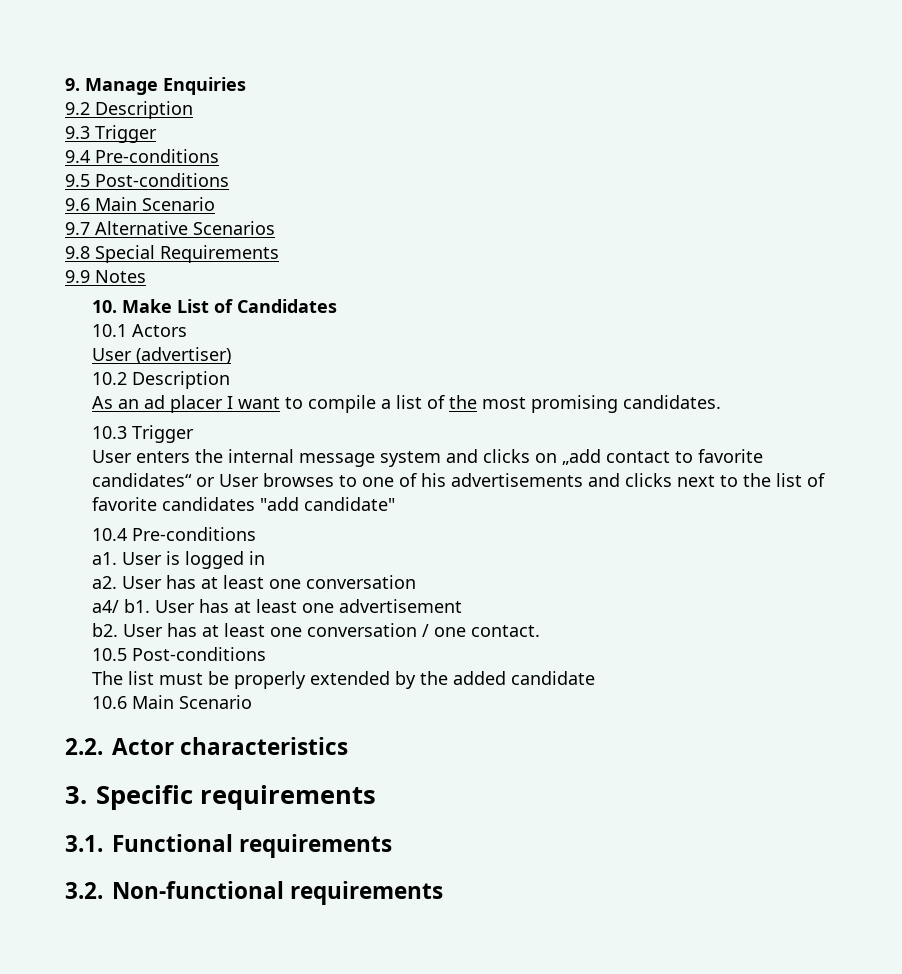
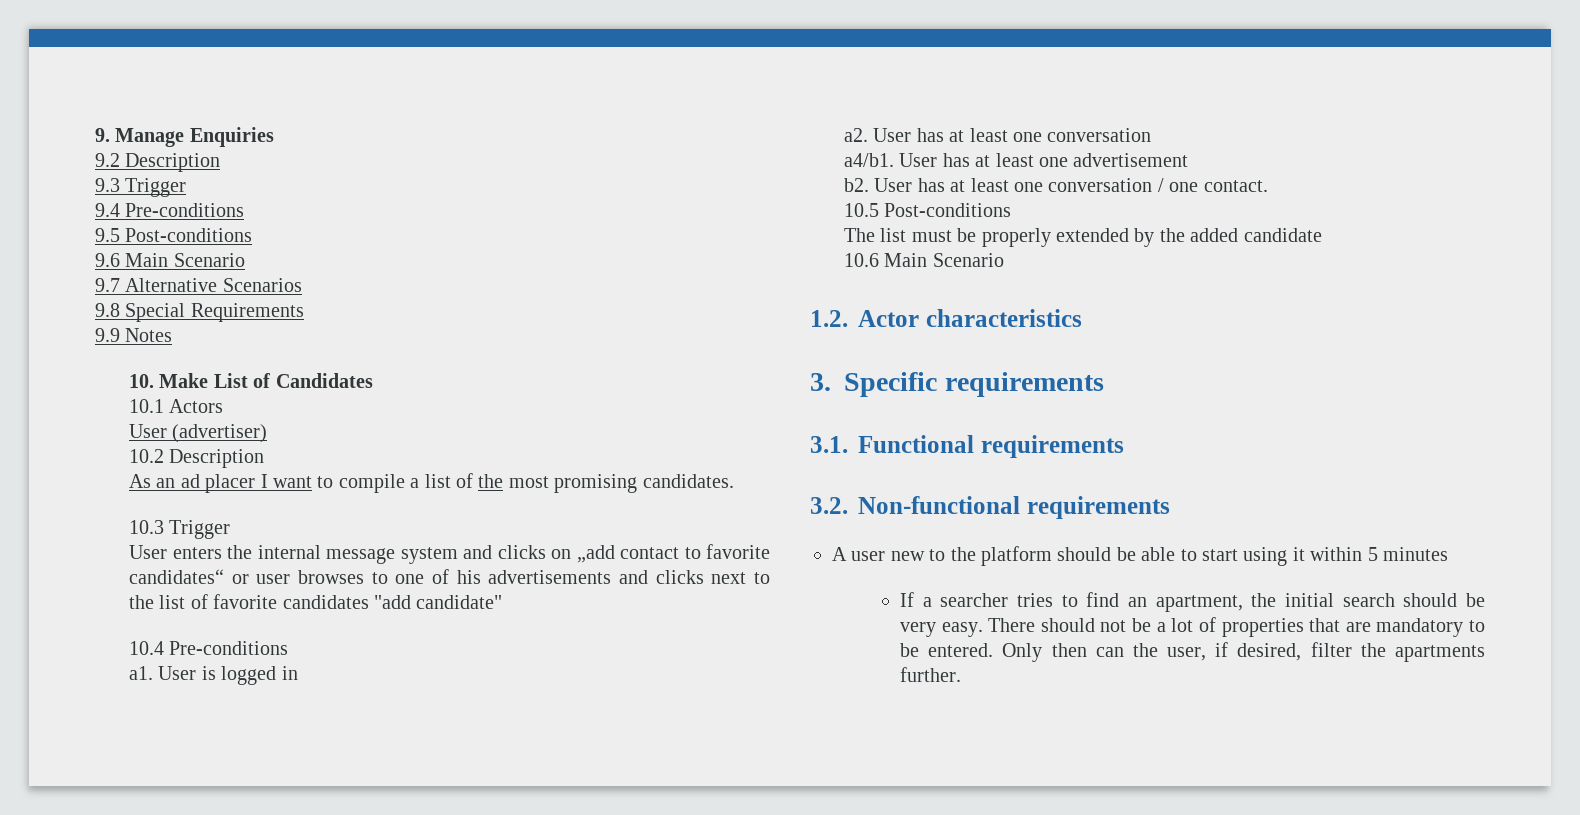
[218,474,259,487] User -> [256,574,291,584] user
[91,599,150,613] a4/ b1. -> [844,153,895,167] a4/b1.
[65,738,103,755] 2.2. -> [810,310,848,327] 1.2.
(444, 893) none -> [832,546,1448,566] [900,592,1485,612] [900,617,1485,637] [900,642,1485,662] [900,667,962,682] // A user new to the platform should be able to start using it within 5 minutes // If a searcher tries to find an apartment, the initial search should be very easy. There should not be a lot of properties that are mandatory to be entered. Only then can the user, if desired, filter the apartments further.

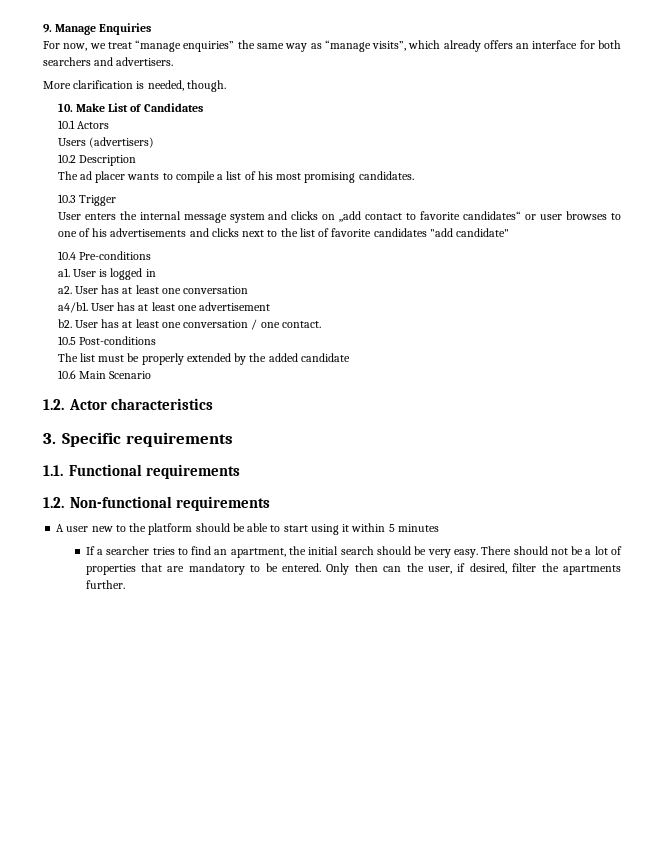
[95,153,221,172] [95,178,187,197] [95,203,245,217] [95,228,253,242] [95,253,245,267] [95,278,302,292] [95,303,304,322] [95,328,173,342] 9.2 Description // 9.3 Trigger // 9.4 Pre-conditions // 9.5 Post-conditions // 9.6 Main Scenario // 9.7 Alternative Scenarios // 9.8 Special Requirements // 9.9 Notes -> [43,40,621,52] [43,57,174,66] [43,80,226,92] For now, we treat “manage enquiries” the same way as “manage visits”, which already offers an interface for both searchers and advertisers. // More clarification is needed, though.
[129,424,268,443] User (advertiser) -> [57,137,154,148] Users (advertisers)
[129,474,313,493] As an ad placer I want -> [57,171,160,183] The ad placer wants
[478,474,504,488] the -> [257,171,273,180] his
[810,436,848,453] 3.1. -> [43,465,63,476] 1.1.
[810,497,848,514] 3.2. -> [43,497,64,508] 1.2.

